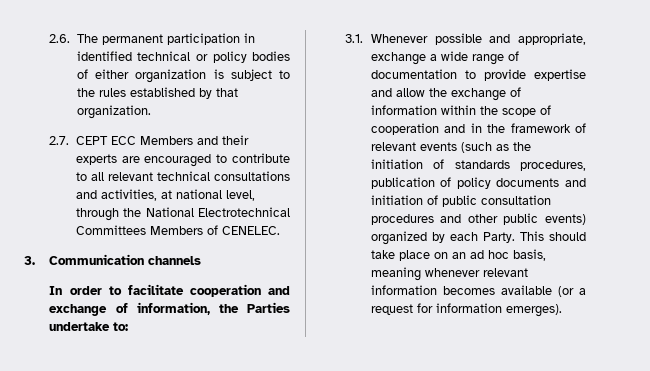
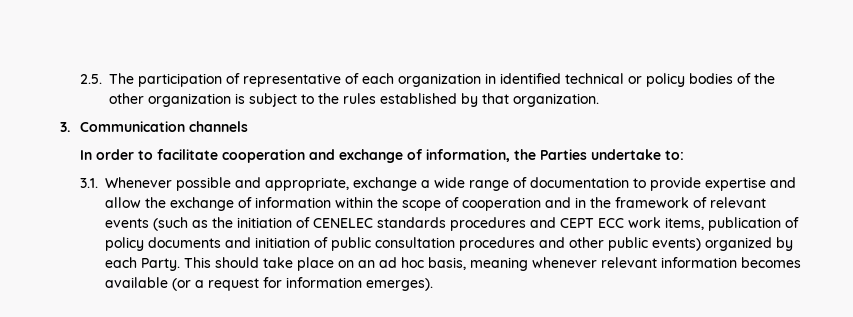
[49,33,240,45] 2.6. The permanent participation -> [79,73,481,87] 2.5. The participation of representative of each organization
[95,69,130,79] either -> [753,73,775,84] [108,93,144,104] the other
[49,135,249,145] [75,153,290,167] [75,171,290,181] [75,189,255,201] [75,207,290,221] [75,225,280,235] // 2.7. CEPT ECC Members and their experts are encouraged to contribute to all relevant technical consultations and activities, at national level, through the National Electrotechnical Committees Members of CENELEC. -> (599, 100) none
[454,160,586,171] standards procedures, -> [312,217,704,231] CENELEC standards procedures and CEPT ECC work items,

